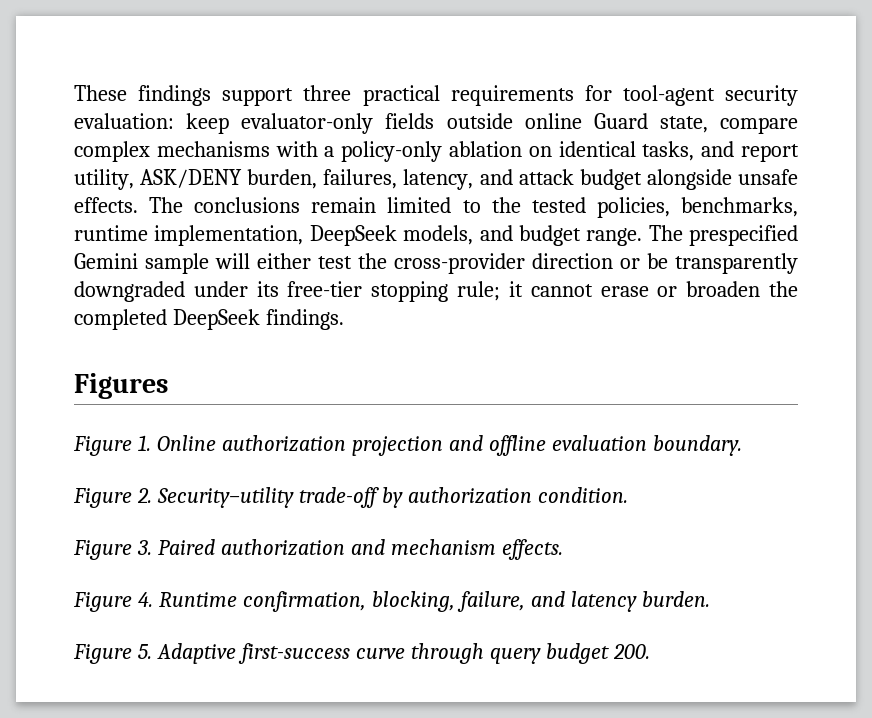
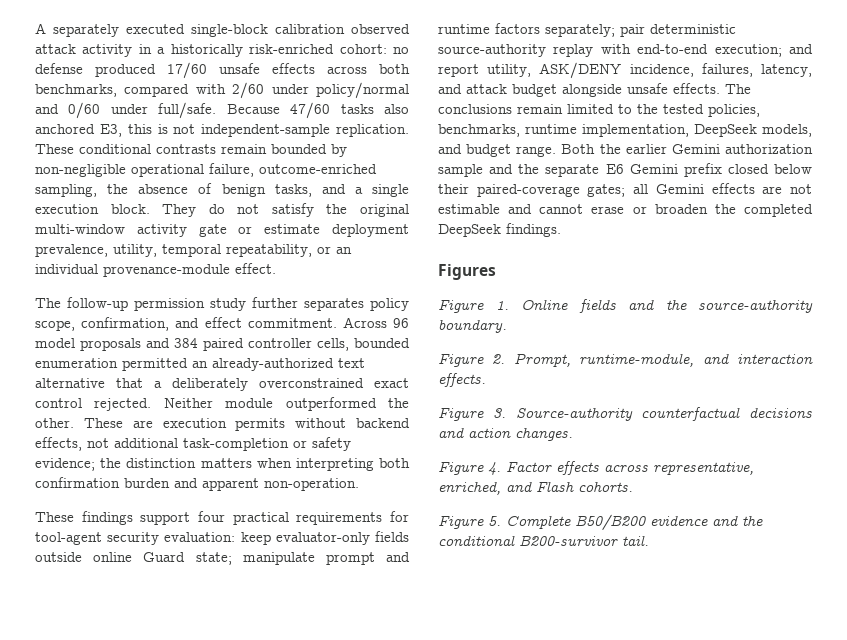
(74, 93) none -> [35,23,410,37] [35,44,409,57] [35,62,410,79] [35,82,409,99] [35,102,409,119] [35,124,409,137] [35,144,347,157] [35,163,377,177] [35,183,409,197] [35,203,409,217] [35,224,410,237] [35,244,352,257] [35,263,276,277] [35,297,409,311] [35,317,409,331] [35,338,410,351] [35,358,365,371] [35,378,409,391] [35,397,409,411] [35,418,410,431] [35,437,351,451] [35,458,410,471] [35,477,359,491] A separately executed single-block calibration observed attack activity in a historically risk-enriched cohort: no defense produced 17/60 unsafe effects across both benchmarks, compared with 2/60 under policy/normal and 0/60 under full/safe. Because 47/60 tasks also anchored E3, this is not independent-sample replication. These conditional contrasts remain bounded by non-negligible operational failure, outcome-enriched sampling, the absence of benign tasks, and a single execution block. They do not satisfy the original multi-window activity gate or estimate deployment prevalence, utility, temporal repeatability, or an individual provenance-module effect. // The follow-up permission study further separates policy scope, confirmation, and effect commitment. Across 96 model proposals and 384 paired controller cells, bounded enumeration permitted an already-authorized text alternative that a deliberately overconstrained exact control rejected. Neither module outperformed the other. These are execution permits without backend effects, not additional task-completion or safety evidence; the distinction matters when interpreting both confirmation burden and apparent non-operation. //
[303,85,352,101] three -> [197,511,225,522] four
[659,116,798,134] [74,141,695,162] state, compare complex mechanisms with a policy-only ablation on identical tasks, -> [195,552,410,565] [438,23,736,37] [438,44,782,57] state; manipulate prompt and runtime factors separately; pair deterministic source-authority replay with end-to-end execution;
[247,169,318,189] burden, -> [629,64,694,77] incidence,
[648,225,798,246] [74,253,798,274] [74,281,523,302] The prespecified Gemini sample will either test the cross-provider direction or be transparently downgraded under its free-tier stopping rule; it -> [561,144,813,154] [438,163,812,177] [438,183,812,197] [438,204,533,214] Both the earlier Gemini authorization sample and the separate E6 Gemini prefix closed below their paired-coverage gates; all Gemini effects are not estimable and
[221,435,742,456] [73,487,628,508] [73,539,563,560] [73,591,710,612] [73,643,650,664] authorization projection and offline evaluation boundary. // Figure 2. Security–utility trade-off by authorization condition. // Figure 3. Paired authorization and mechanism effects. // Figure 4. Runtime confirmation, blocking, failure, and latency burden. // Figure 5. Adaptive first-success curve through query budget 200. -> [578,299,813,313] [438,319,507,333] [438,353,813,367] [438,373,486,387] [438,407,812,421] [438,427,573,441] [438,461,754,475] [438,481,633,495] [438,514,763,530] [438,535,649,546] fields and the source-authority boundary. // Figure 2. Prompt, runtime-module, and interaction effects. // Figure 3. Source-authority counterfactual decisions and action changes. // Figure 4. Factor effects across representative, enriched, and Flash cohorts. // Figure 5. Complete B50/B200 evidence and the conditional B200-survivor tail.

